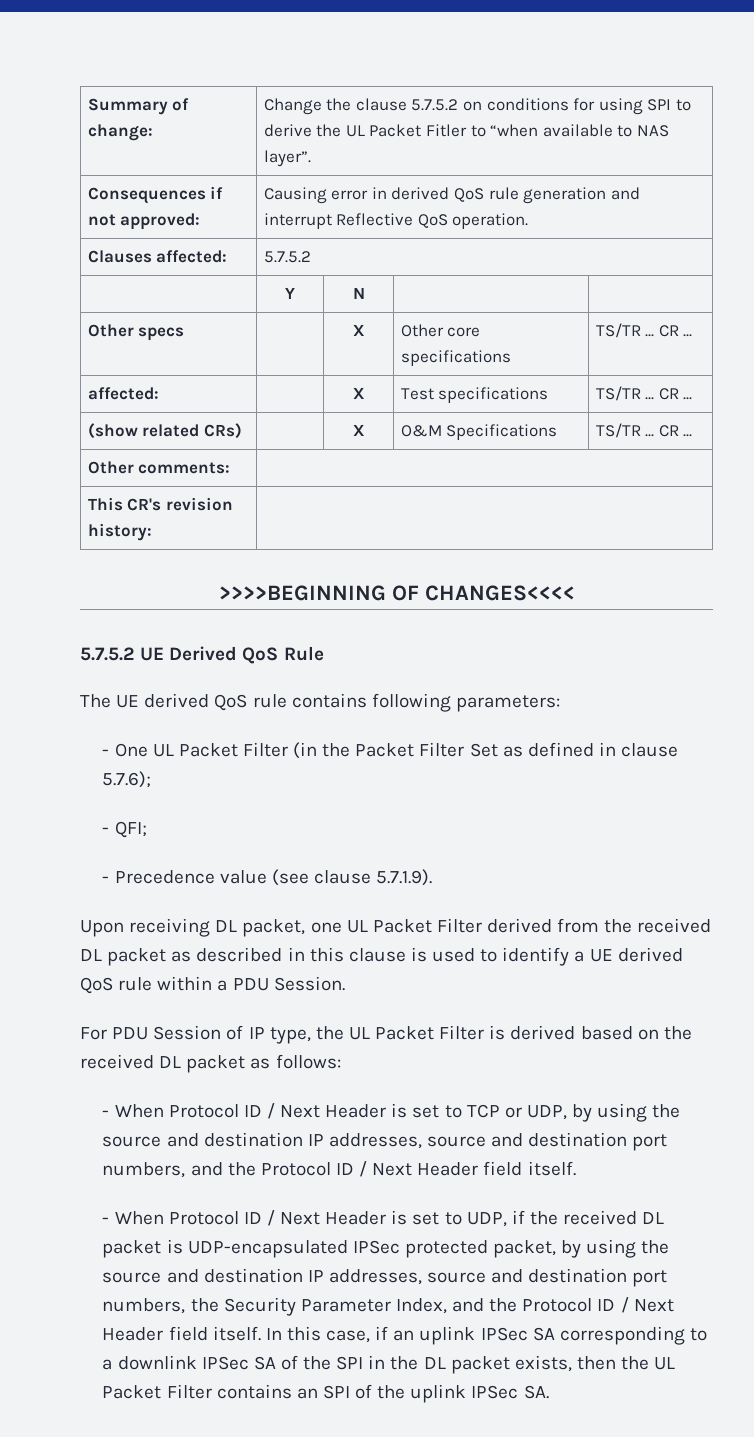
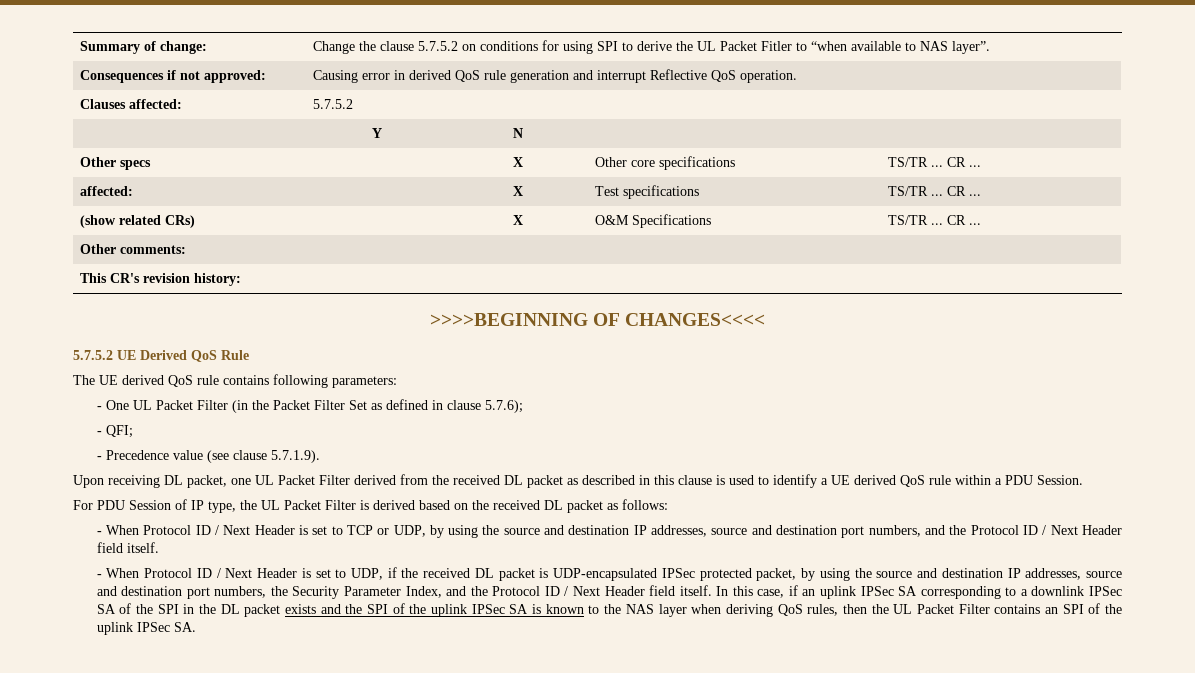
[514,1355,572,1372] exists, -> [285,603,839,617] exists and the SPI of the uplink IPSec SA is known to the NAS layer when deriving QoS rules,

